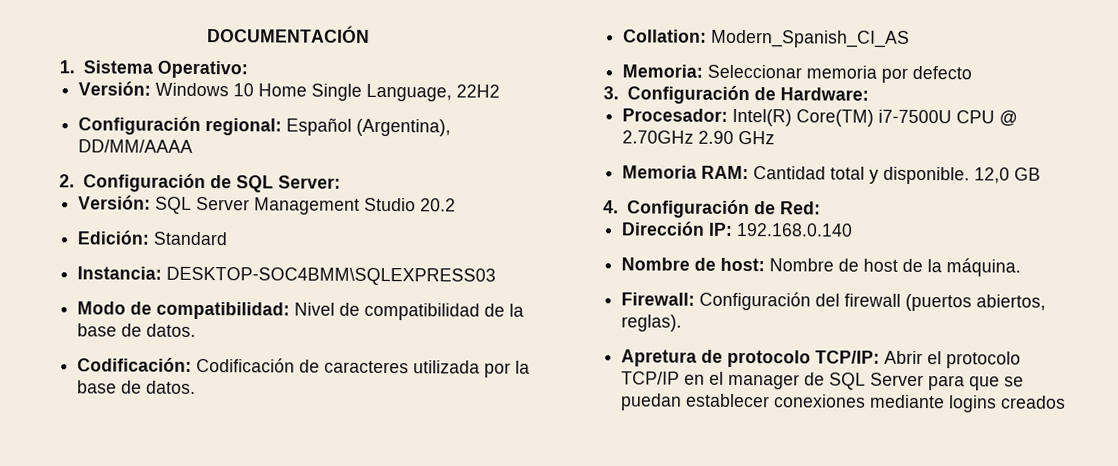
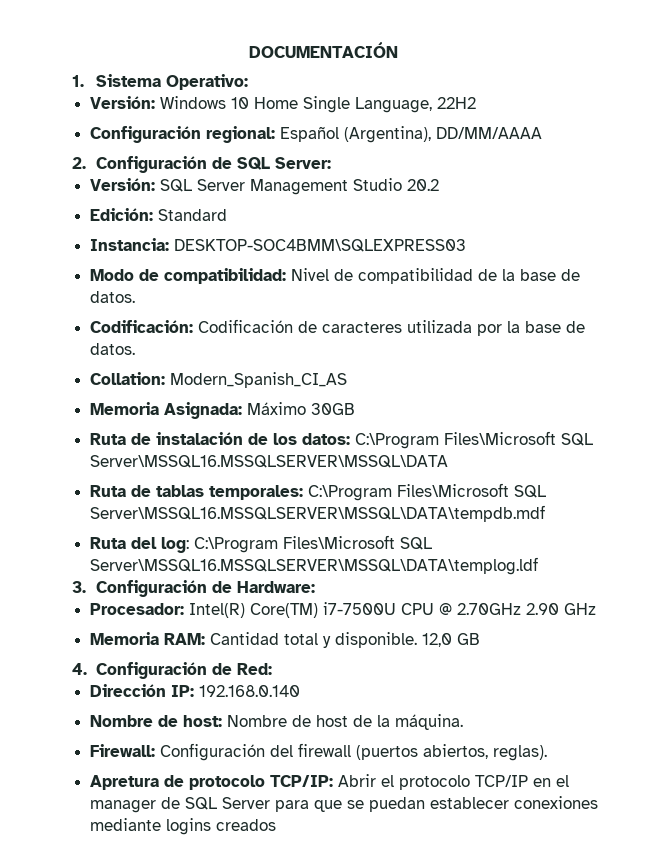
[622,64,973,83] Memoria: Seleccionar memoria por defecto -> [90,402,356,419] [90,431,594,449] [90,455,449,468] [90,483,547,501] [90,505,546,522] [90,535,433,553] [90,557,539,575] Memoria Asignada: Máximo 30GB // Ruta de instalación de los datos: C:\Program Files\Microsoft SQL Server\MSSQL16.MSSQLSERVER\MSSQL\DATA // Ruta de tablas temporales: C:\Program Files\Microsoft SQL Server\MSSQL16.MSSQLSERVER\MSSQL\DATA\tempdb.mdf // Ruta del log: C:\Program Files\Microsoft SQL Server\MSSQL16.MSSQLSERVER\MSSQL\DATA\templog.ldf

